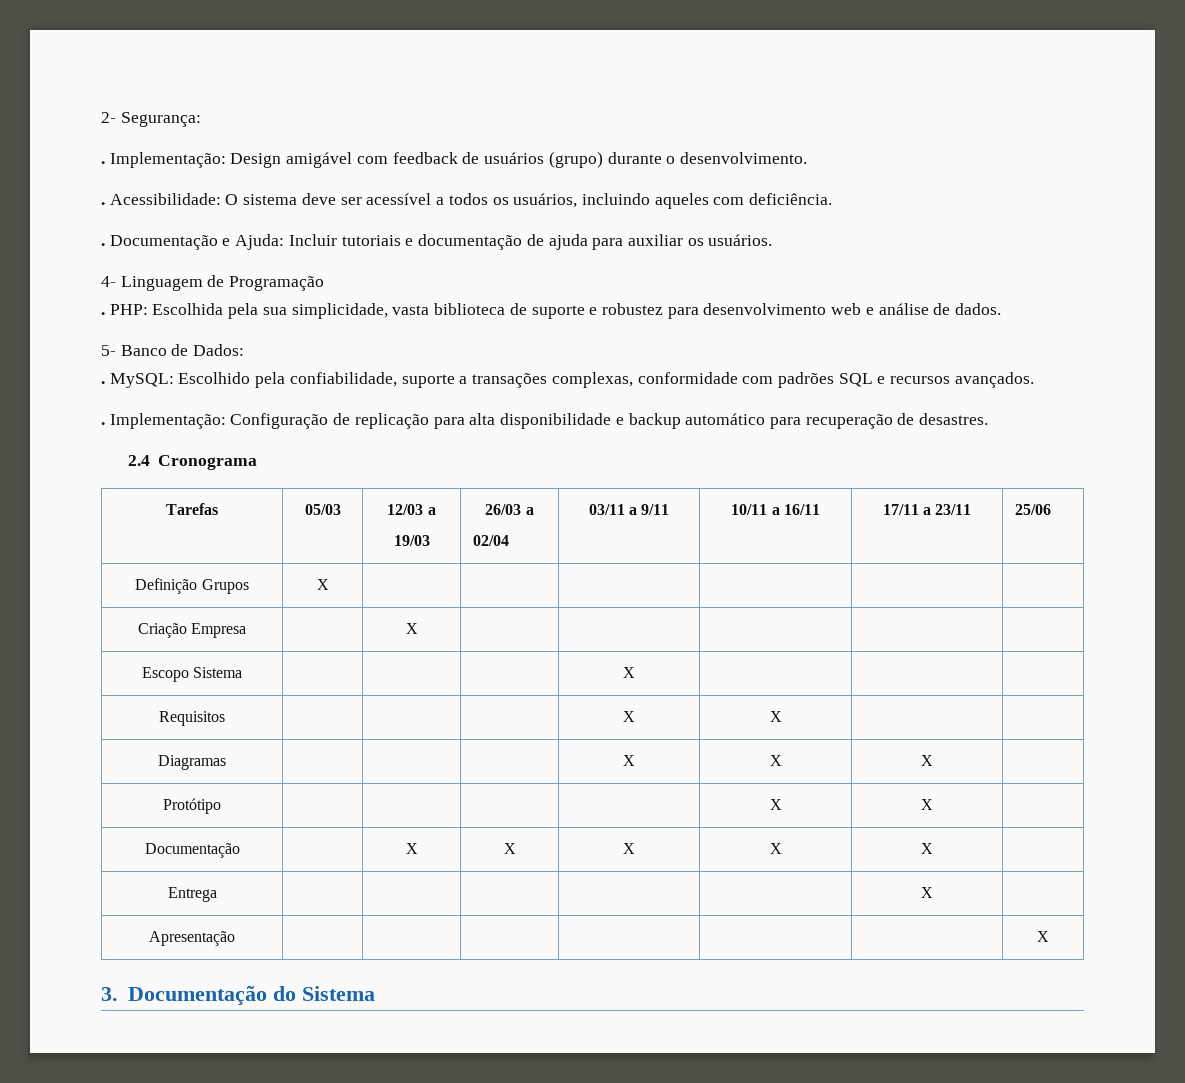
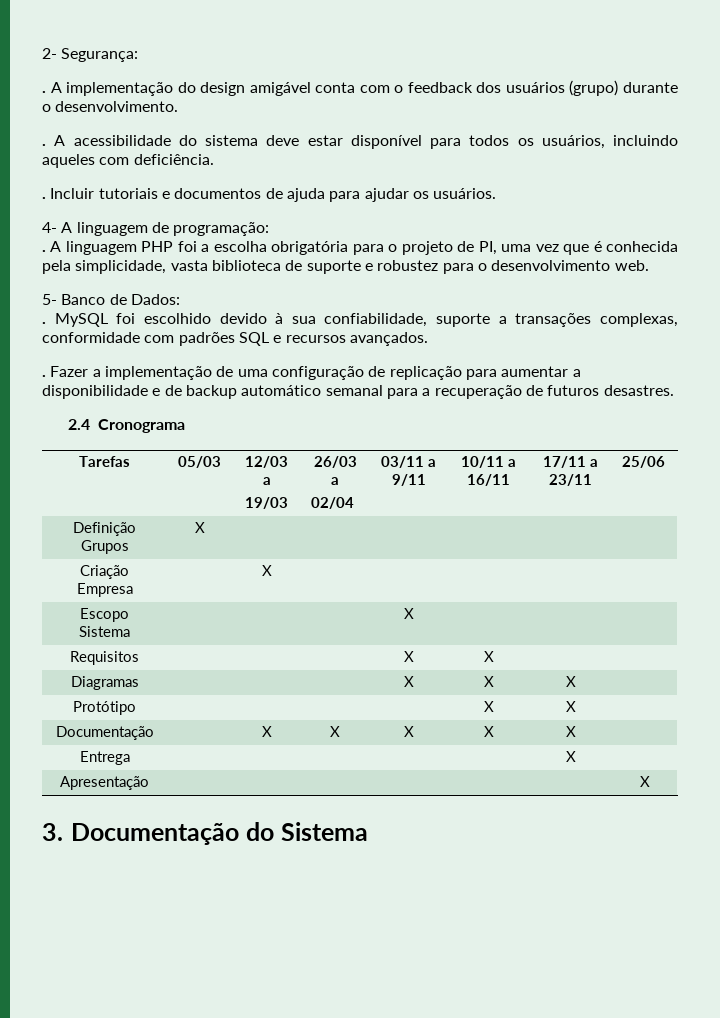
[109,152,480,168] Implementação: Design amigável com feedback de -> [50,82,502,96] A implementação do design amigável conta com o feedback dos
[109,193,445,205] Acessibilidade: O sistema deve ser acessível a -> [54,135,461,149] A acessibilidade do sistema deve estar disponível para
[109,234,285,250] Documentação e Ajuda: -> (46, 198) none
[418,234,523,250] documentação -> [174,188,262,199] documentos
[627,234,683,246] auxiliar -> [364,188,409,202] ajudar
[120,275,325,291] [101,303,287,319] Linguagem de Programação // . PHP: Escolhida pela sua -> [61,222,270,236] [42,241,679,255] [42,260,71,274] A linguagem de programação: // . A linguagem PHP foi a escolha obrigatória para o projeto de PI, uma vez que é conhecida pela
[703,303,1002,315] desenvolvimento web e análise de dados. -> [477,260,649,271] o desenvolvimento web.
[109,372,286,388] MySQL: Escolhido pela -> [54,313,316,327] MySQL foi escolhido devido à sua
[109,413,329,429] Implementação: Configuração -> [50,366,364,380] Fazer a implementação de uma configuração
[469,413,496,425] alta -> [501,366,581,377] aumentar a
(624, 421) none -> [164,385,182,396] de
[769,417,801,429] para -> [325,385,431,399] semanal para a
(915, 419) none -> [547,385,600,396] futuros

